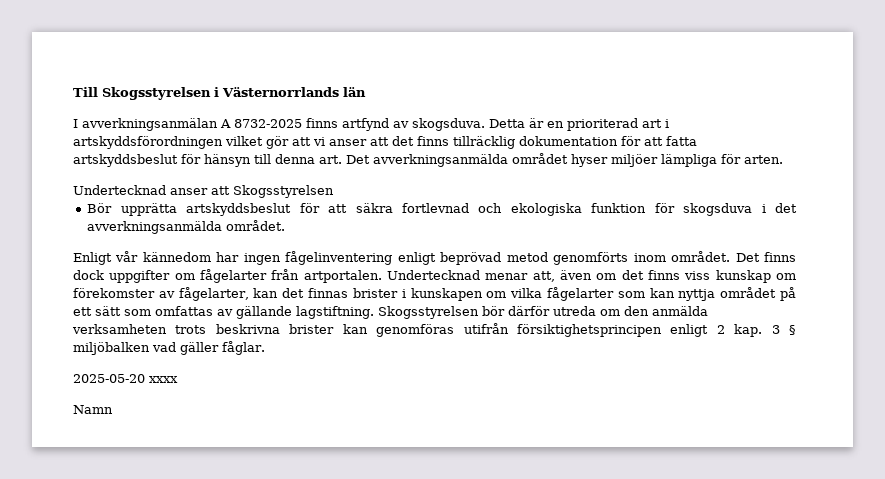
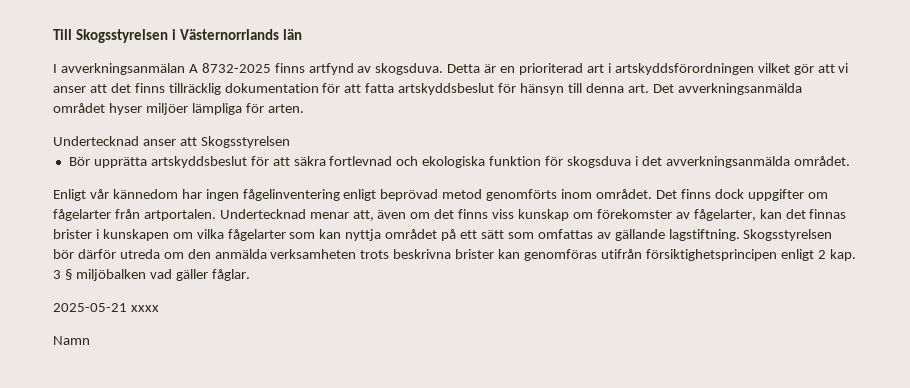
[73,374,145,383] 2025-05-20 -> [53,303,127,312] 2025-05-21

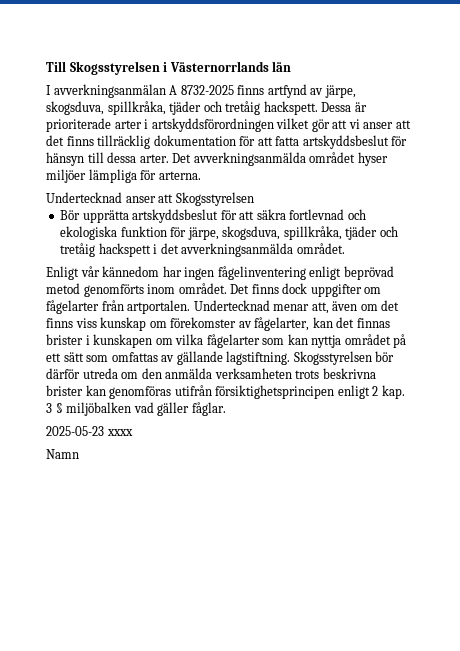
[375,63,604,75] skogsduva. Detta är en prioriterad art -> [324,85,356,98] [46,101,367,115] [46,118,142,132] järpe, skogsduva, spillkråka, tjäder och tretåig hackspett. Dessa är prioriterade arter
[585,83,649,93] denna art. -> [107,152,169,163] dessa arter.
[267,104,304,113] arten. -> [158,171,201,180] arterna.
[567,156,632,168] skogsduva -> [187,226,398,240] [60,243,151,257] järpe, skogsduva, spillkråka, tjäder och tretåig hackspett
[53,303,127,312] 2025-05-21 -> [46,426,104,436] 2025-05-23

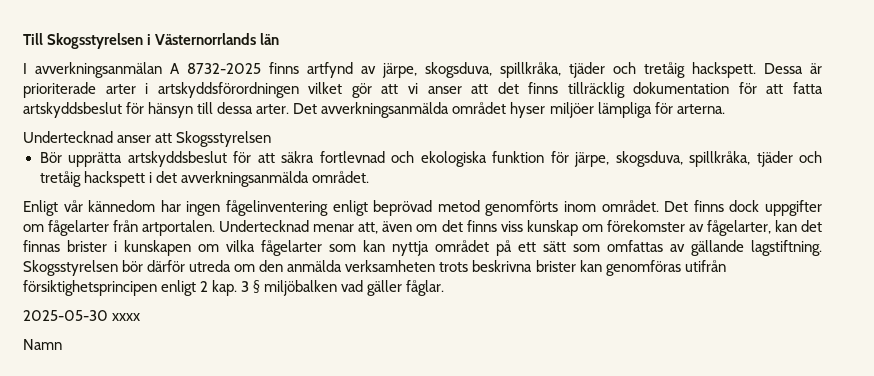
[46,426,104,436] 2025-05-23 -> [23,310,108,321] 2025-05-30

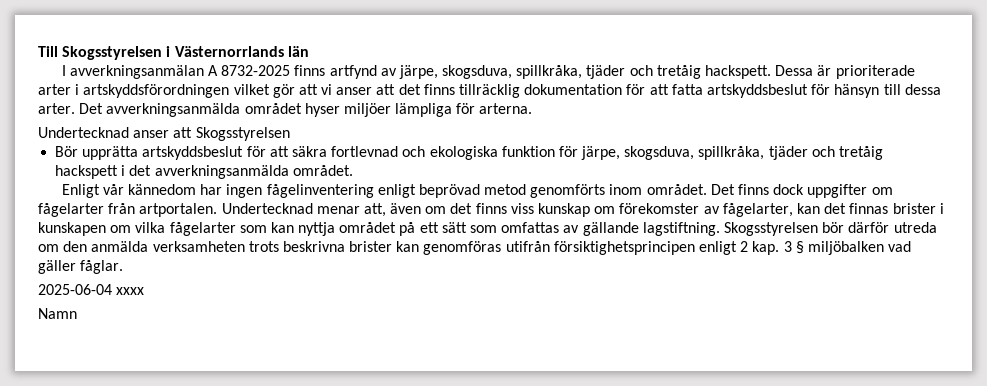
[23,310,108,321] 2025-05-30 -> [38,284,112,295] 2025-06-04

